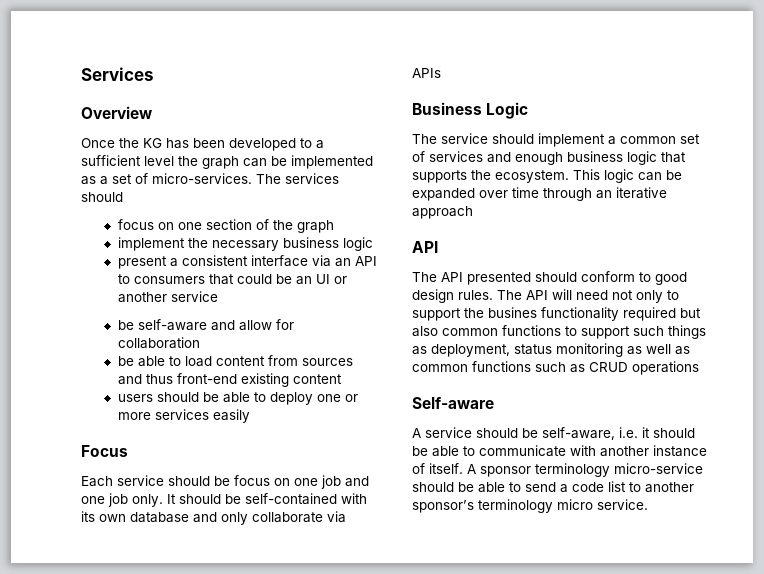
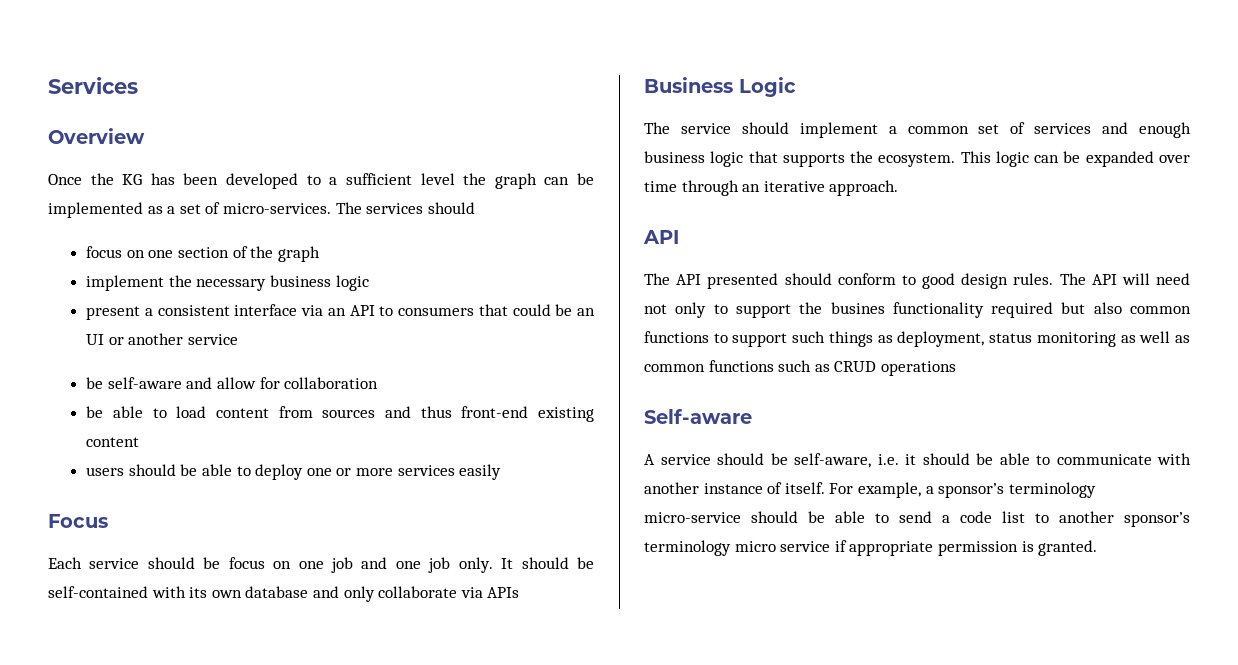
[412,206,473,219] approach -> [829,180,899,196] approach.
[467,464,531,477] A sponsor -> [829,482,1005,498] For example, a sponsor’s
[597,499,648,510] service. -> [780,540,1098,556] service if appropriate permission is granted.

